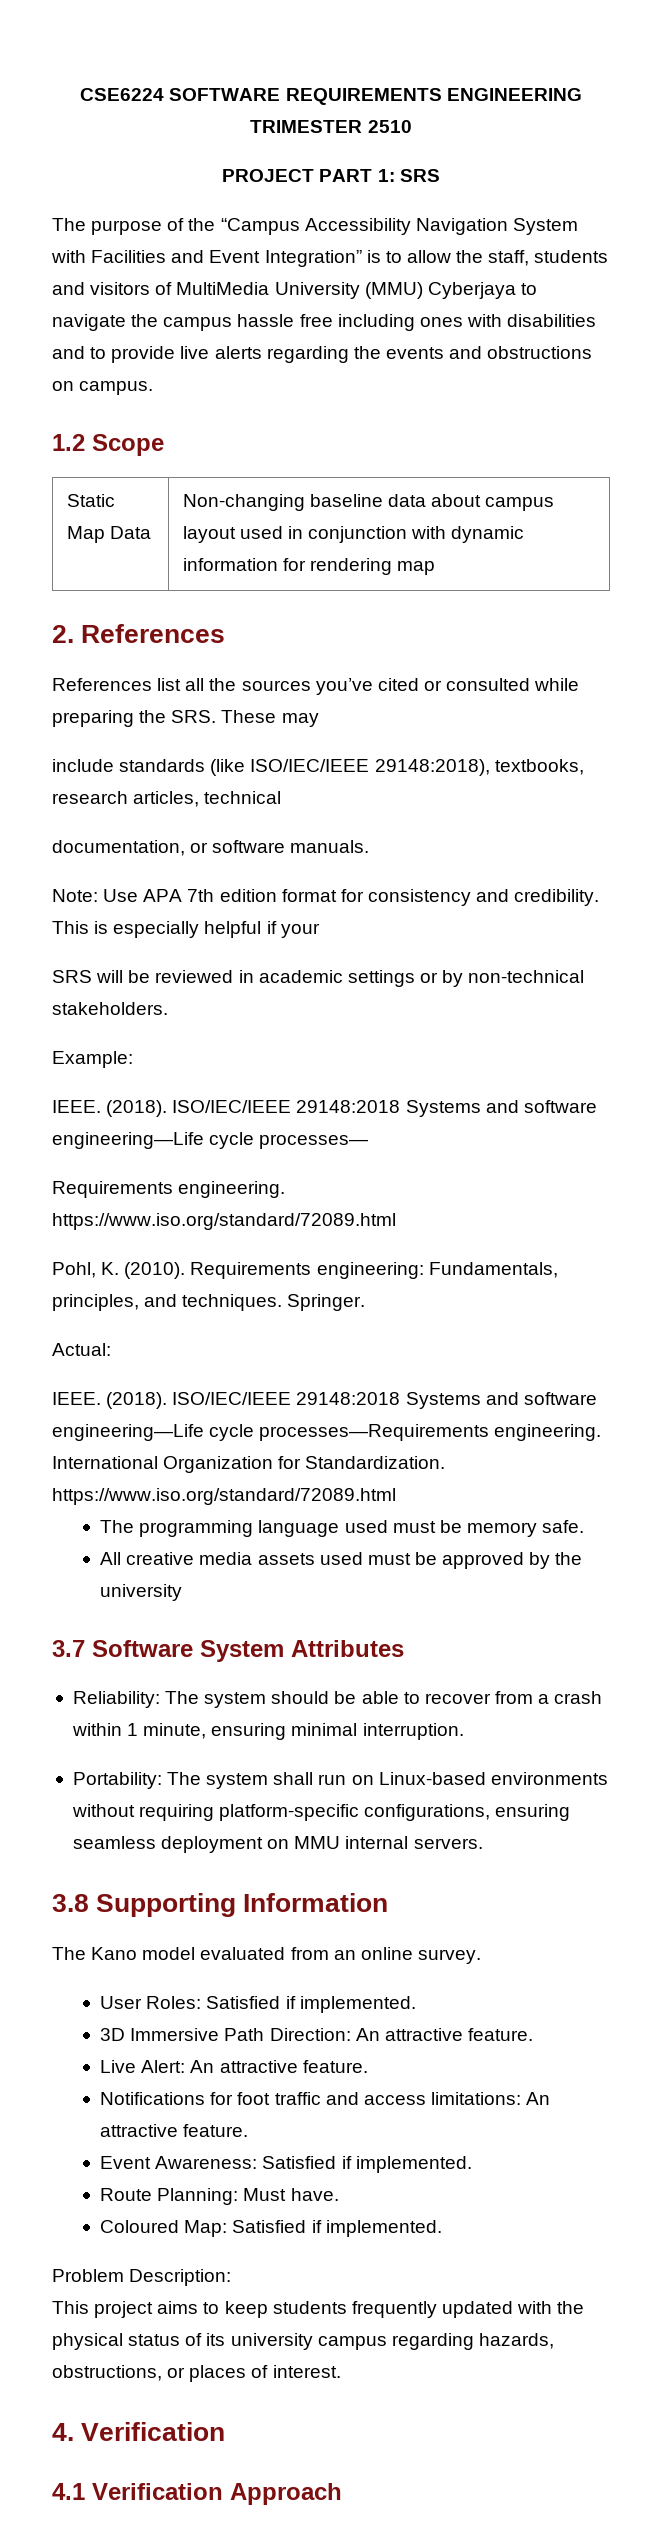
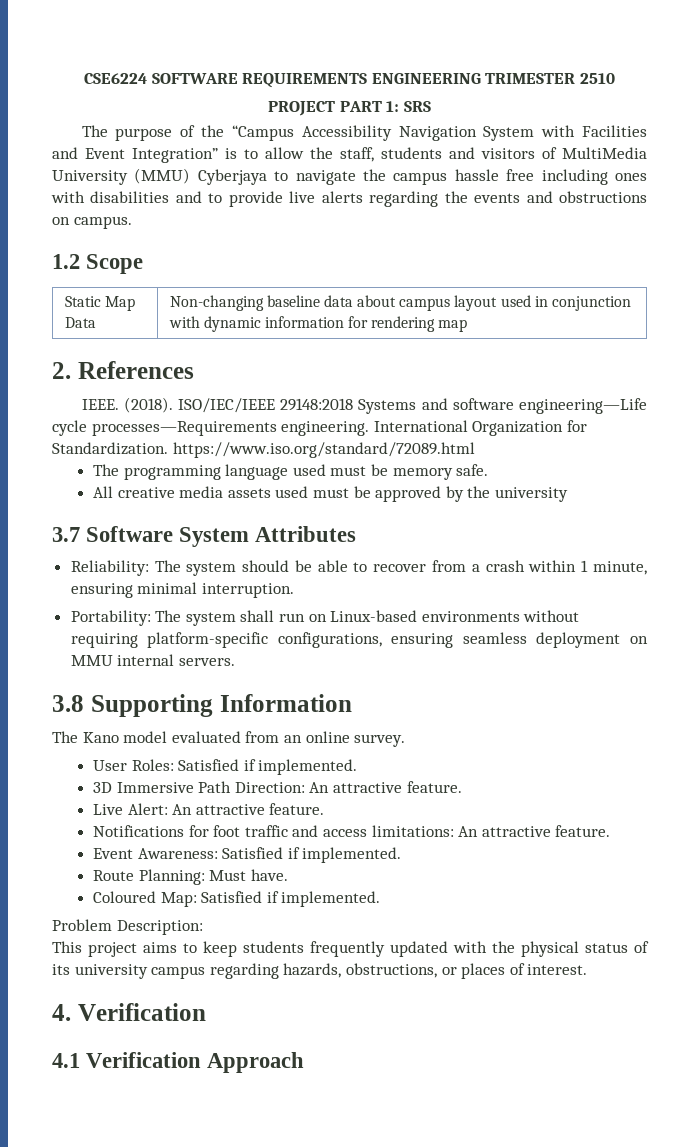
[52,678,580,695] [52,710,319,727] [52,759,584,776] [52,791,282,807] [52,840,370,856] [52,889,600,906] [52,921,320,938] [52,970,585,987] [52,1002,168,1015] [52,1051,133,1068] [52,1100,597,1117] [52,1132,369,1149] [52,1181,286,1198] [52,1213,396,1230] [52,1262,558,1279] [52,1294,366,1311] [52,1343,111,1356] // References list all the sources you’ve cited or consulted while preparing the SRS. These may // include standards (like ISO/IEC/IEEE 29148:2018), textbooks, research articles, technical // documentation, or software manuals. // Note: Use APA 7th edition format for consistency and credibility. This is especially helpful if your // SRS will be reviewed in academic settings or by non-technical stakeholders. // Example: // IEEE. (2018). ISO/IEC/IEEE 29148:2018 Systems and software engineering—Life cycle processes— // Requirements engineering. https://www.iso.org/standard/72089.html // Pohl, K. (2010). Requirements engineering: Fundamentals, principles, and techniques. Springer. // Actual: -> (194, 370) none

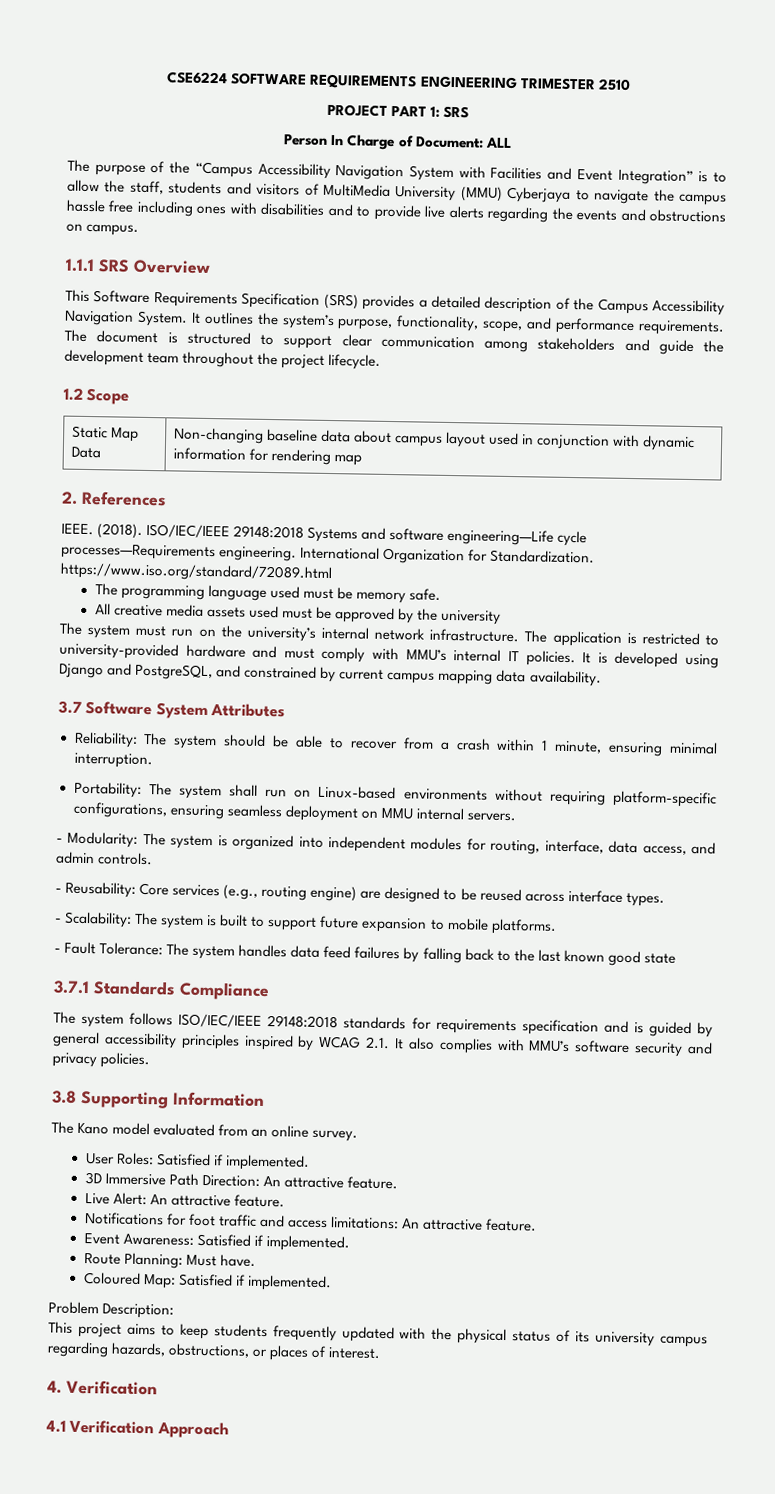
(431, 106) none -> [283,134,512,151] // Person In Charge of Document: ALL
(132, 222) none -> [65,258,211,274] [65,289,725,316] [64,310,726,336] [64,329,724,356] [64,349,382,370] // 1.1.1 SRS Overview // This Software Requirements Specification (SRS) provides a detailed description of the Campus Accessibility Navigation System. It outlines the system’s purpose, functionality, scope, and performance requirements. The document is structured to support clear communication among stakeholders and guide the development team throughout the project lifecycle.
(568, 494) none -> [59,622,719,647] [59,642,720,669] [59,663,602,687] // The system must run on the university’s internal network infrastructure. The application is restricted to university-provided hardware and must comply with MMU’s internal IT policies. It is developed using Django and PostgreSQL, and constrained by current campus mapping data availability.
(235, 662) none -> [56,831,717,855] [56,851,154,866] [55,881,665,907] [55,911,557,935] [54,941,676,967] [53,980,270,1001] [53,1011,714,1038] [52,1031,714,1057] [52,1052,151,1069] // - Modularity: The system is organized into independent modules for routing, interface, data access, and admin controls. // - Reusability: Core services (e.g., routing engine) are designed to be reused across interface types. // - Scalability: The system is built to support future expansion to mobile platforms. // - Fault Tolerance: The system handles data feed failures by falling back to the last known good state // 3.7.1 Standards Compliance // The system follows ISO/IEC/IEEE 29148:2018 standards for requirements specification and is guided by general accessibility principles inspired by WCAG 2.1. It also complies with MMU’s software security and privacy policies.

